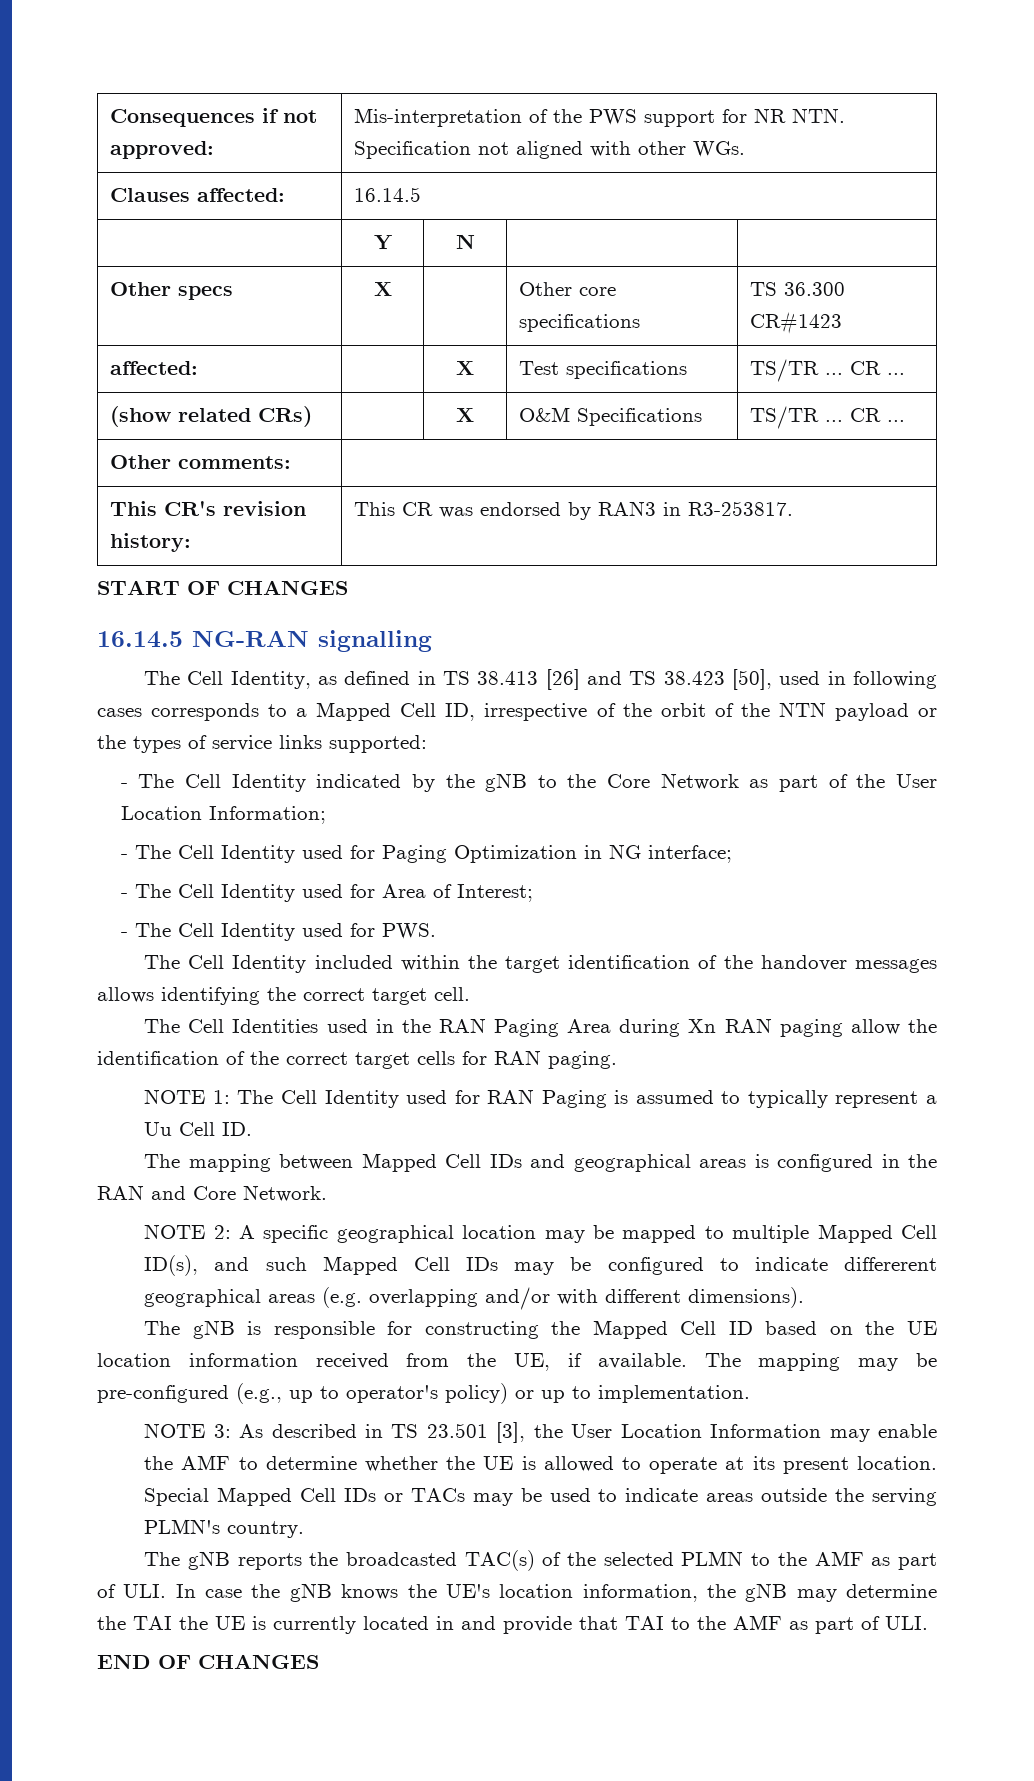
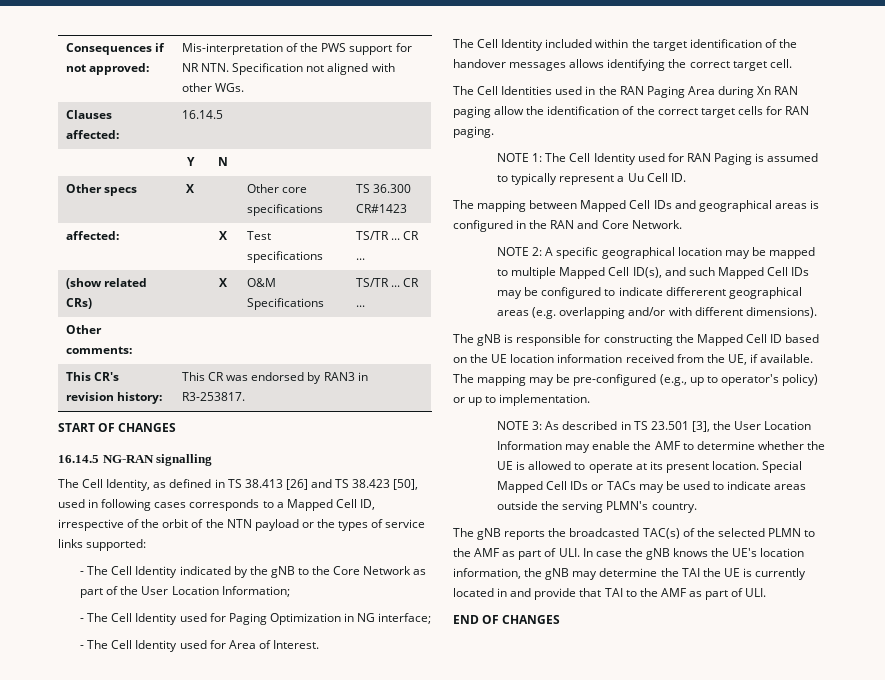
[456,884,533,902] [120,923,436,941] Interest; // - The Cell Identity used for PWS. -> [272,640,319,649] Interest.

